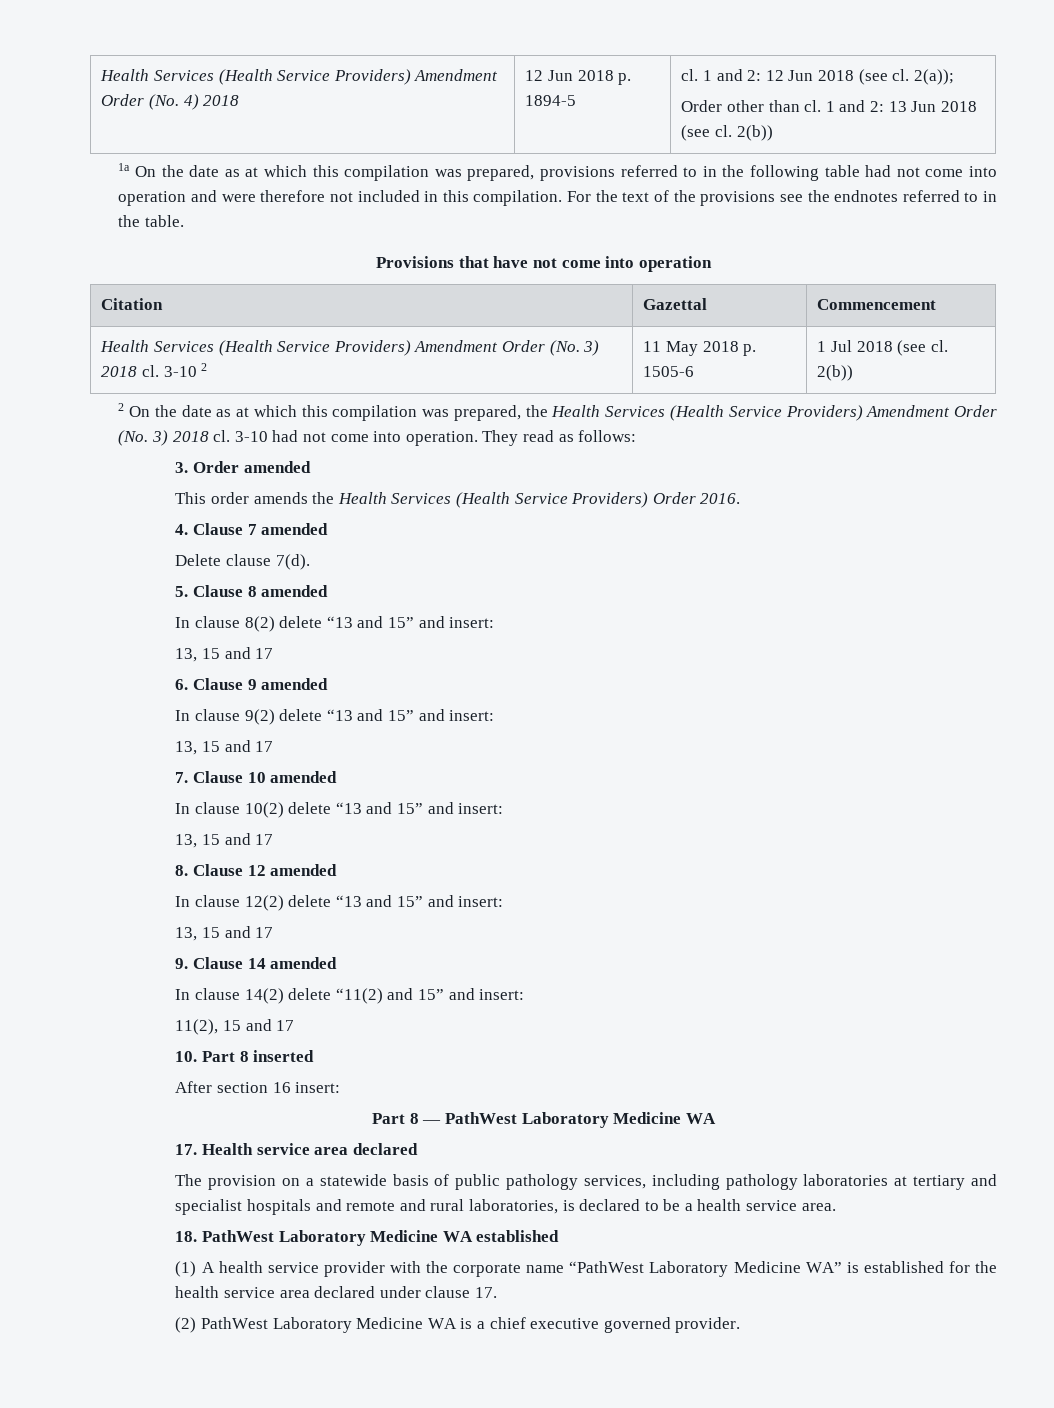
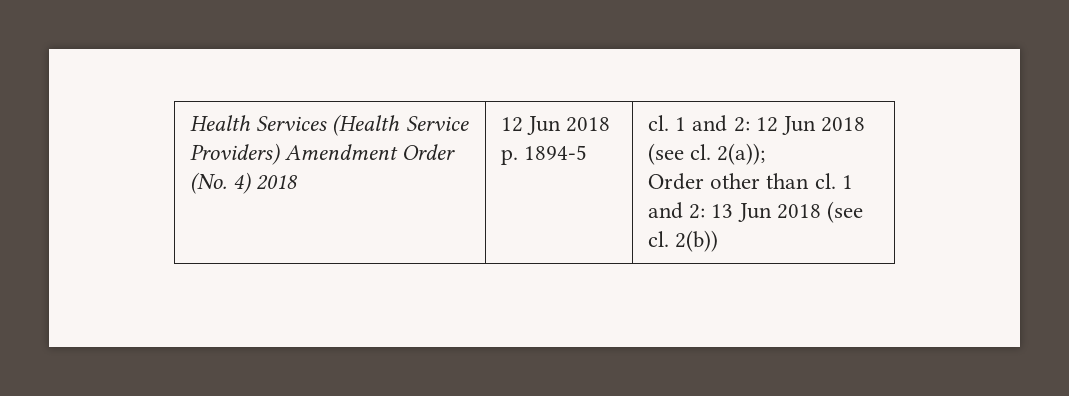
[118,163,997,181] [118,190,998,206] [118,215,185,227] [376,256,712,272] [101,298,164,310] [643,298,708,310] [817,299,937,310] [100,340,600,356] [101,363,208,377] [643,341,757,356] [643,366,695,377] [817,340,948,356] [817,365,854,381] [118,403,997,421] [118,430,637,446] [175,461,311,473] [175,492,741,508] [175,523,329,535] [175,554,310,570] [175,585,329,597] [175,616,495,632] [175,647,274,662] [175,678,329,690] [175,709,495,725] [175,740,274,755] [175,771,338,783] [175,802,504,818] [175,833,274,848] [175,864,338,876] [175,895,504,911] [175,926,274,941] [175,957,338,969] [175,988,525,1004] [175,1019,295,1035] [175,1050,315,1062] [175,1081,341,1093] [372,1112,716,1128] [175,1143,418,1155] [175,1174,998,1190] [175,1199,836,1215] [175,1230,560,1246] [175,1261,997,1277] [175,1286,497,1298] [175,1317,741,1333] // 1a On the date as at which this compilation was prepared, provisions referred to in the following table had not come into operation and were therefore not included in this compilation. For the text of the provisions see the endnotes referred to in the table. // Provisions that have not come into operation // Citation | Gazettal | Commencement // Health Services (Health Service Providers) Amendment Order (No. 3) 2018 cl. 3-10 2 | 11 May 2018 p. 1505-6 | 1 Jul 2018 (see cl. 2(b)) // 2 On the date as at which this compilation was prepared, the Health Services (Health Service Providers) Amendment Order (No. 3) 2018 cl. 3-10 had not come into operation. They read as follows: // 3. Order amended // This order amends the Health Services (Health Service Providers) Order 2016. // 4. Clause 7 amended // Delete clause 7(d). // 5. Clause 8 amended // In clause 8(2) delete “13 and 15” and insert: // 13, 15 and 17 // 6. Clause 9 amended // In clause 9(2) delete “13 and 15” and insert: // 13, 15 and 17 // 7. Clause 10 amended // In clause 10(2) delete “13 and 15” and insert: // 13, 15 and 17 // 8. Clause 12 amended // In clause 12(2) delete “13 and 15” and insert: // 13, 15 and 17 // 9. Clause 14 amended // In clause 14(2) delete “11(2) and 15” and insert: // 11(2), 15 and 17 // 10. Part 8 inserted // After section 16 insert: // Part 8 — PathWest Laboratory Medicine WA // 17. Health service area declared // The provision on a statewide basis of public pathology services, including pathology laboratories at tertiary and specialist hospitals and remote and rural laboratories, is declared to be a health service area. // 18. PathWest Laboratory Medicine WA established // (1) A health service provider with the corporate name “PathWest Laboratory Medicine WA” is established for the health service area declared under clause 17. // (2) PathWest Laboratory Medicine WA is a chief executive governed provider. -> (719, 241) none

